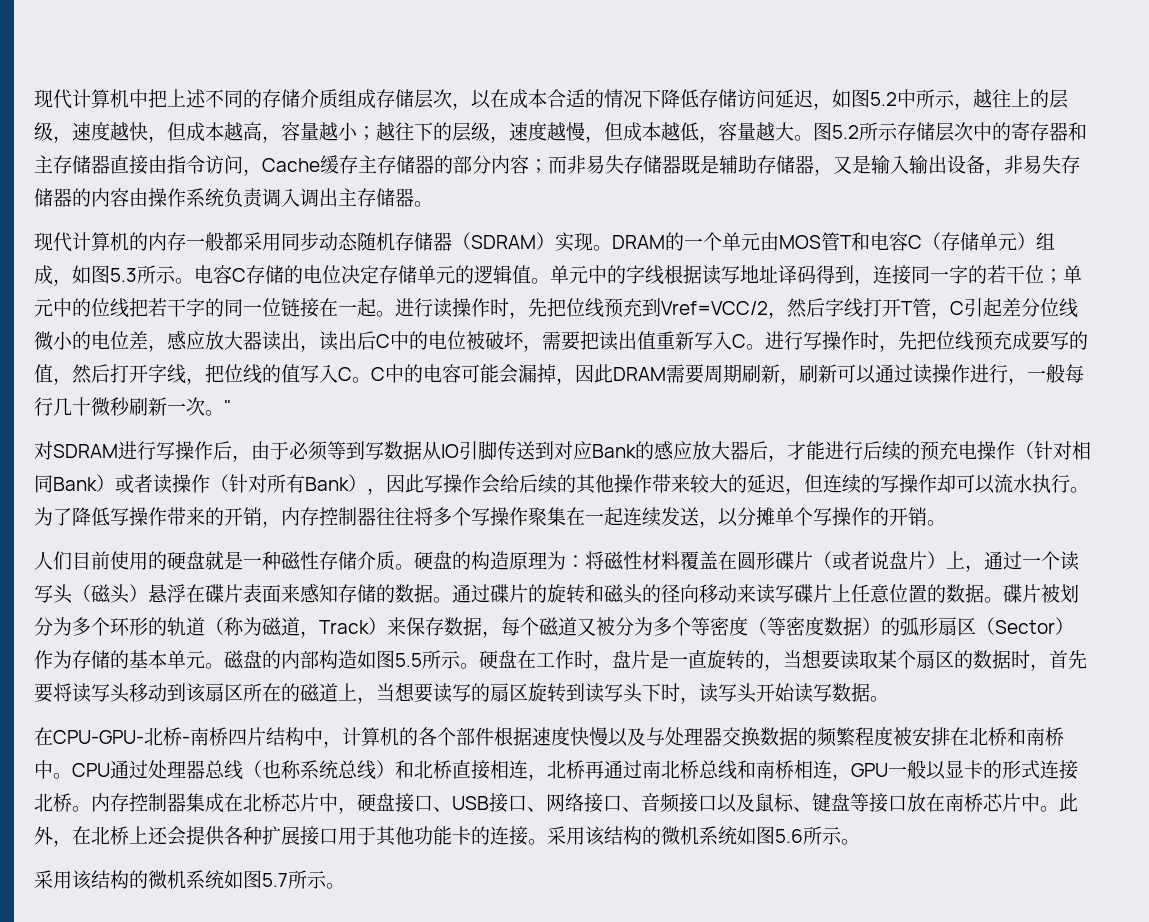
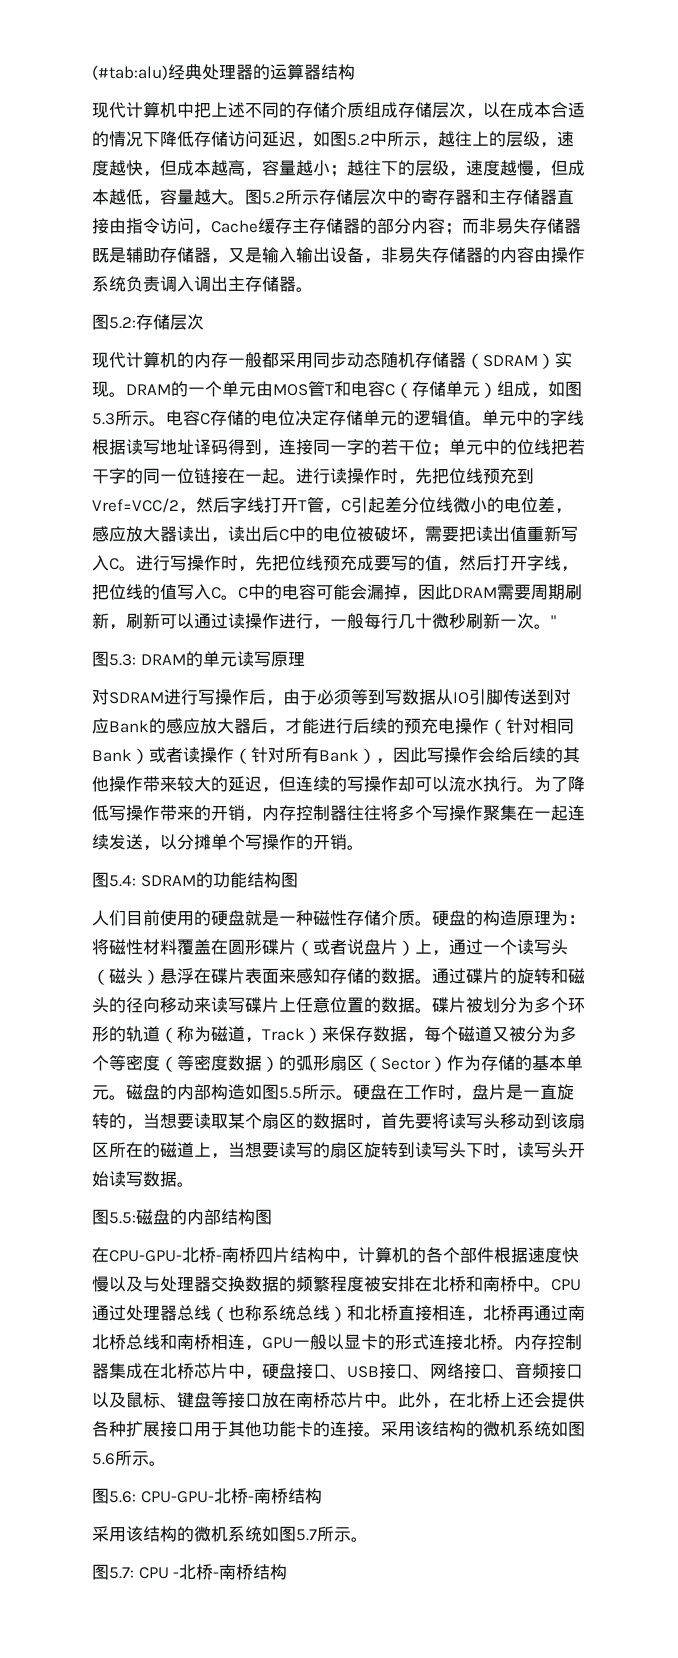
(34, 98) none -> [92,64,355,80] (#tab:alu)经典处理器的运算器结构 //
(433, 204) none -> [92,314,204,330] // 图5.2:存储层次
(231, 407) none -> [92,651,305,667] // 图5.3: DRAM的单元读写原理
(946, 523) none -> [92,872,298,888] // 图5.4: SDRAM的功能结构图
(889, 699) none -> [92,1209,272,1225] // 图5.5:磁盘的内部结构图
(860, 842) none -> [92,1488,322,1504] // 图5.6: CPU-GPU-北桥-南桥结构
(345, 886) none -> [92,1564,288,1580] // 图5.7: CPU -北桥-南桥结构

